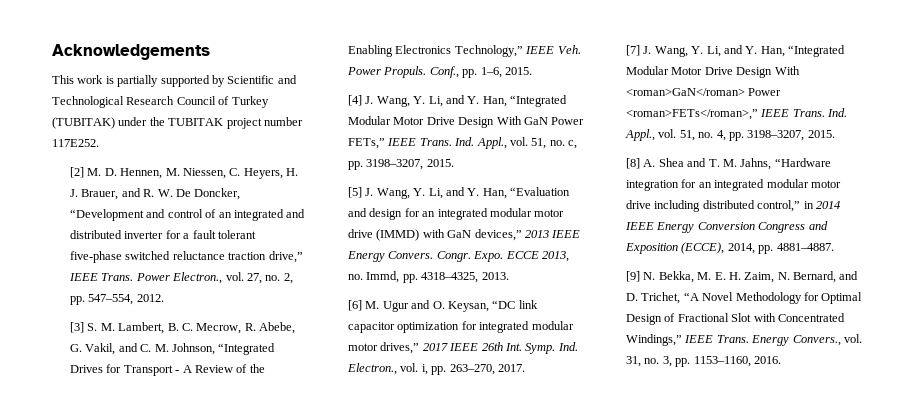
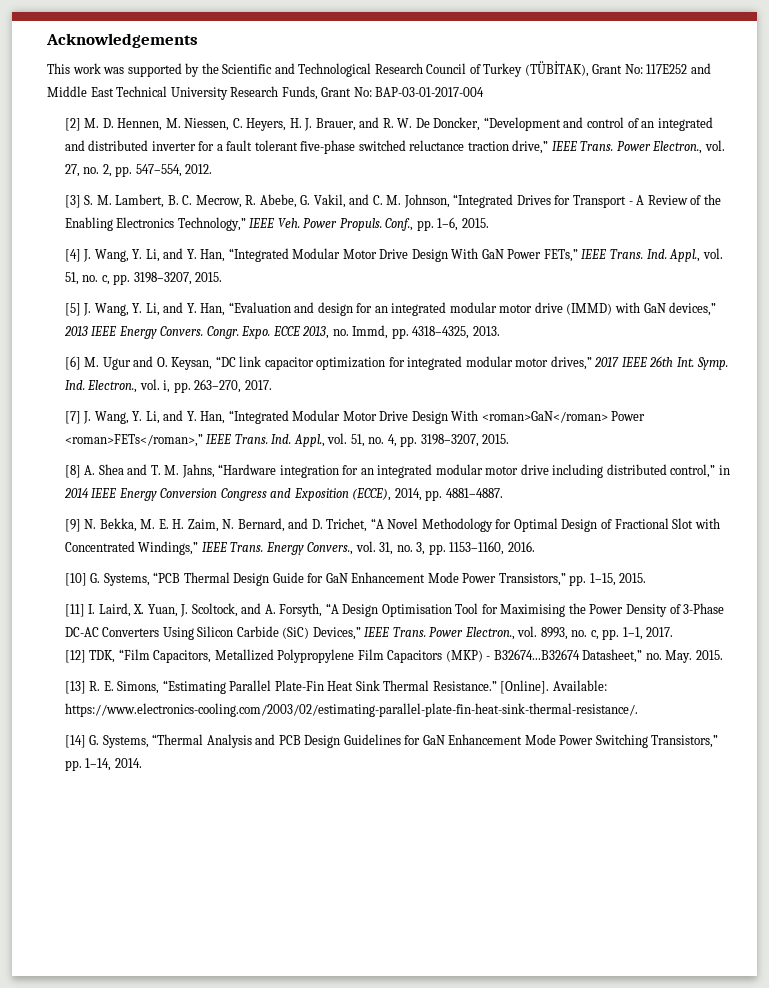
[105,75,159,87] is partially -> [103,67,125,74] was
(225, 81) none -> [201,63,219,74] the
[52,117,303,129] [52,139,99,147] (TUBITAK) under the TUBITAK project number 117E252. -> [524,61,711,77] [47,86,485,100] (TÜBİTAK), Grant No: 117E252 and Middle East Technical University Research Funds, Grant No: BAP-03-01-2017-004
(781, 360) none -> [64,572,647,586] [64,603,725,617] [64,626,674,640] [64,649,723,663] [64,680,607,694] [64,703,638,717] [64,734,719,748] [64,758,142,771] // [10] G. Systems, “PCB Thermal Design Guide for GaN Enhancement Mode Power Transistors,” pp. 1–15, 2015. // [11] I. Laird, X. Yuan, J. Scoltock, and A. Forsyth, “A Design Optimisation Tool for Maximising the Power Density of 3-Phase DC-AC Converters Using Silicon Carbide (SiC) Devices,” IEEE Trans. Power Electron., vol. 8993, no. c, pp. 1–1, 2017. // [12] TDK, “Film Capacitors, Metallized Polypropylene Film Capacitors (MKP) - B32674...B32674 Datasheet,” no. May. 2015. // [13] R. E. Simons, “Estimating Parallel Plate-Fin Heat Sink Thermal Resistance.” [Online]. Available: https://www.electronics-cooling.com/2003/02/estimating-parallel-plate-fin-heat-sink-thermal-resistance/. // [14] G. Systems, “Thermal Analysis and PCB Design Guidelines for GaN Enhancement Mode Power Switching Transistors,” pp. 1–14, 2014.

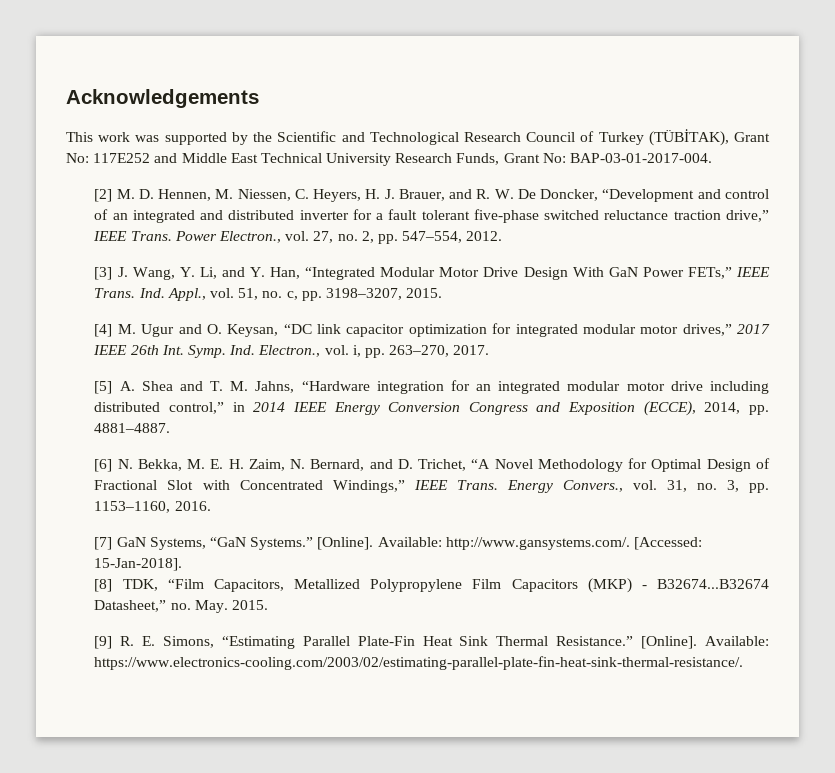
[375,87,485,97] BAP-03-01-2017-004 -> [570,153,713,163] BAP-03-01-2017-004.
[84,194,721,208] [64,217,489,231] [64,249,81,262] S. M. Lambert, B. C. Mecrow, R. Abebe, G. Vakil, and C. M. Johnson, “Integrated Drives for Transport - A Review of the Enabling Electronics Technology,” IEEE Veh. Power Propuls. Conf., pp. 1–6, 2015. // [4] -> (113, 273) none
[64,302,717,316] [63,325,500,339] [64,356,81,370] [5] J. Wang, Y. Li, and Y. Han, “Evaluation and design for an integrated modular motor drive (IMMD) with GaN devices,” 2013 IEEE Energy Convers. Congr. Expo. ECCE 2013, no. Immd, pp. 4318–4325, 2013. // [6] -> [94,324,113,337] [4]
[64,410,646,424] [64,433,510,447] [64,465,81,478] [7] J. Wang, Y. Li, and Y. Han, “Integrated Modular Motor Drive Design With <roman>GaN</roman> Power <roman>FETs</roman>,” IEEE Trans. Ind. Appl., vol. 51, no. 4, pp. 3198–3207, 2015. // [8] -> [94,381,113,394] [5]
[64,519,81,532] [9] -> [94,459,113,472] [6]
[64,572,647,586] [64,603,725,617] [64,626,674,640] [64,650,86,663] [10] G. Systems, “PCB Thermal Design Guide for GaN Enhancement Mode Power Transistors,” pp. 1–15, 2015. // [11] I. Laird, X. Yuan, J. Scoltock, and A. Forsyth, “A Design Optimisation Tool for Maximising the Power Density of 3-Phase DC-AC Converters Using Silicon Carbide (SiC) Devices,” IEEE Trans. Power Electron., vol. 8993, no. c, pp. 1–1, 2017. // [12] -> [94,537,702,550] [94,558,183,571] [94,579,113,592] [7] GaN Systems, “GaN Systems.” [Online]. Available: http://www.gansystems.com/. [Accessed: 15-Jan-2018]. // [8]
[64,681,86,694] [13] -> [94,636,113,649] [9]
[64,734,719,748] [64,758,142,771] // [14] G. Systems, “Thermal Analysis and PCB Design Guidelines for GaN Enhancement Mode Power Switching Transistors,” pp. 1–14, 2014. -> (744, 663) none

